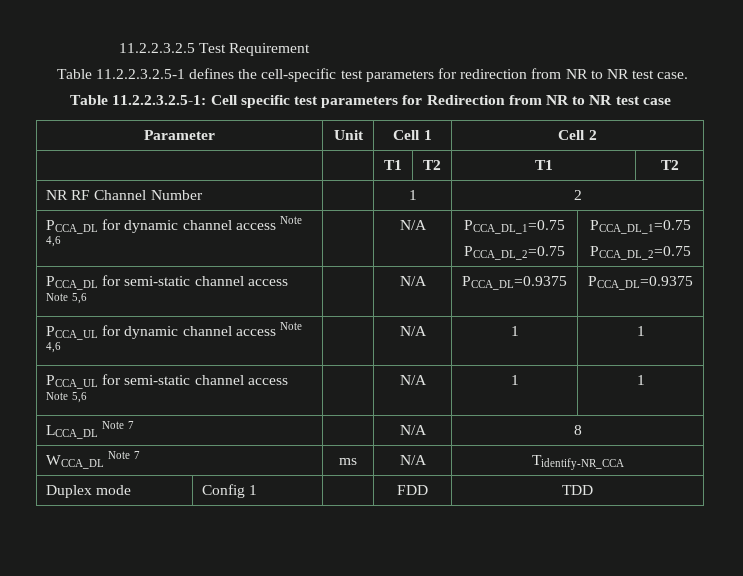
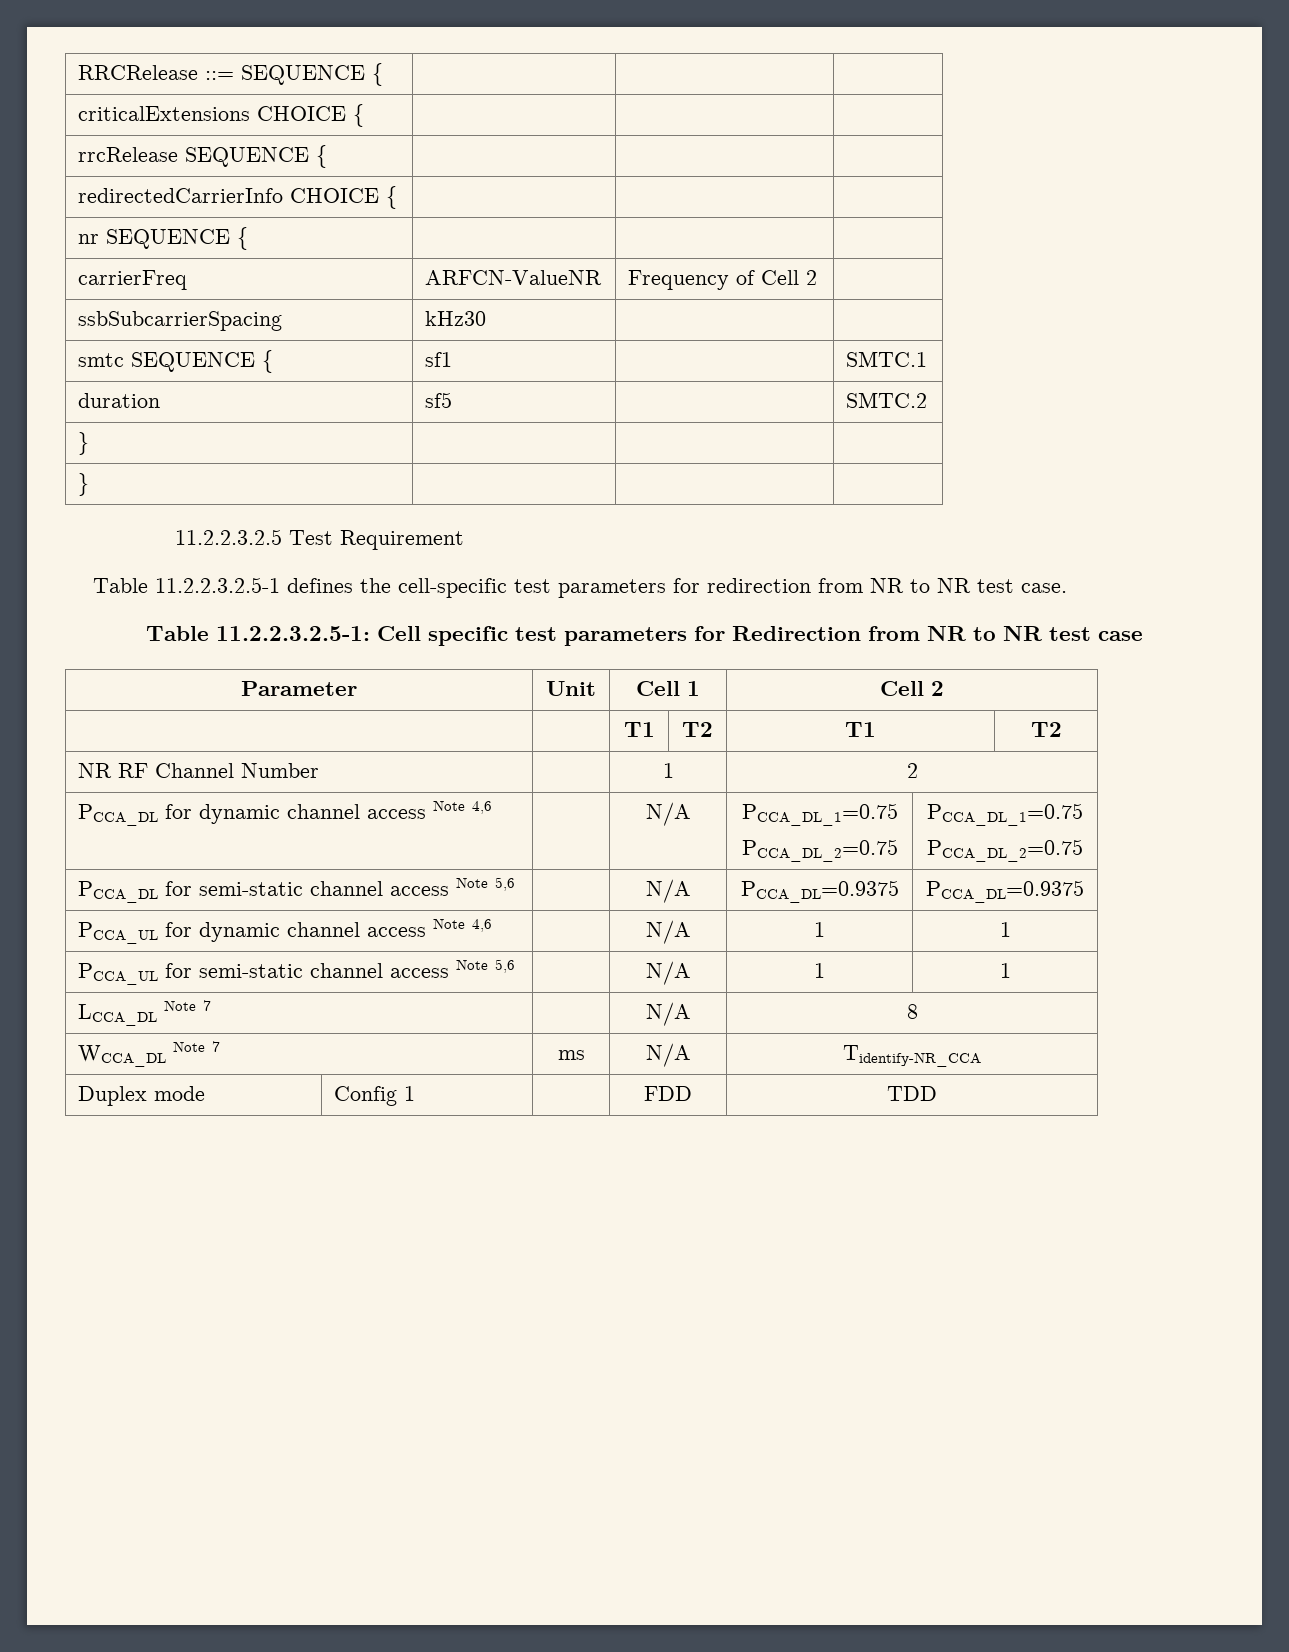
(118, 48) none -> [78,63,384,86] [78,104,365,127] [78,145,328,168] [78,186,398,209] [78,227,249,250] [78,270,188,290] [425,270,603,285] [628,270,818,290] [78,311,283,331] [425,311,487,326] [78,350,274,373] [425,352,453,367] [846,351,928,367] [78,393,161,408] [425,392,453,408] [846,392,928,408] [78,432,90,455] [78,473,90,496] RRCRelease ::= SEQUENCE { | | | // criticalExtensions CHOICE { | | | // rrcRelease SEQUENCE { | | | // redirectedCarrierInfo CHOICE { | | | // nr SEQUENCE { | | | // carrierFreq | ARFCN-ValueNR | Frequency of Cell 2 | // ssbSubcarrierSpacing | kHz30 | | // smtc SEQUENCE { | sf1 | | SMTC.1 // duration | sf5 | | SMTC.2 // } | | | // } | | | //

